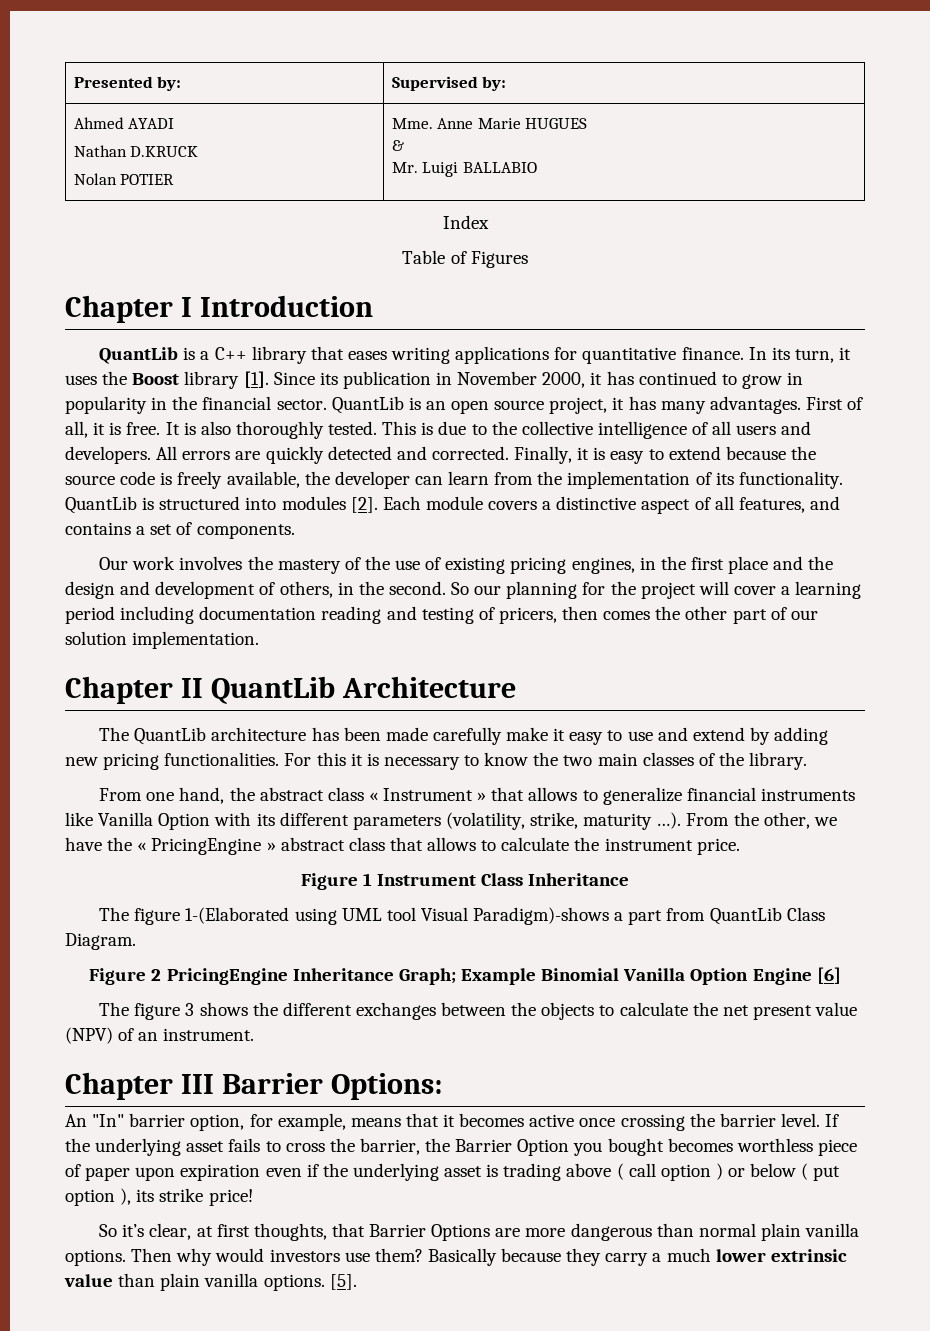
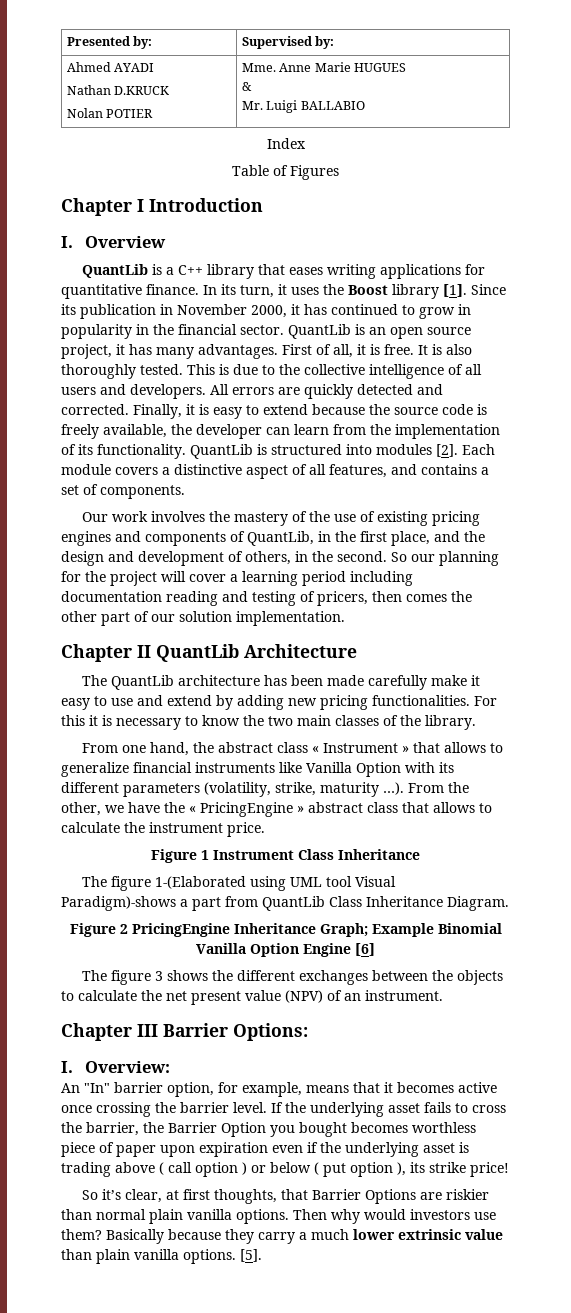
(373, 306) none -> [61,236,167,248] // I. Overview
[571,557,635,574] engines, -> [61,531,314,546] engines and components of QuantLib,
[728,556,769,574] place -> [391,531,430,546] place,
(825, 914) none -> [366,896,443,907] Inheritance
(442, 1086) none -> [61,1061,171,1073] // I. Overview:
[525,1223,652,1241] more dangerous -> [446,1189,490,1200] riskier

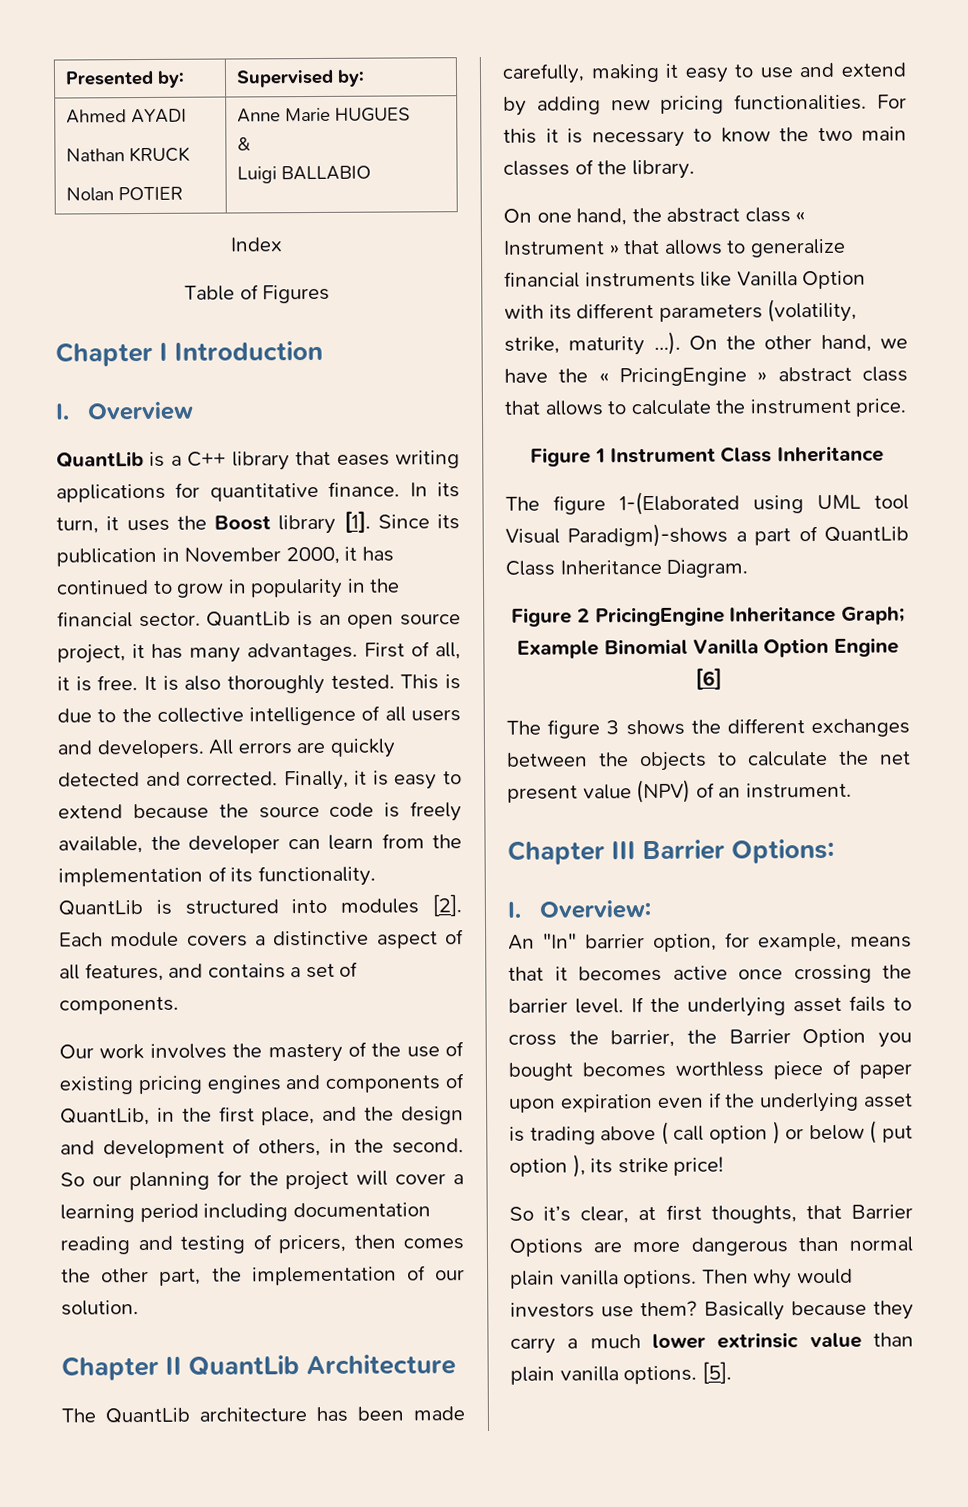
[114,86,170,95] D.KRUCK -> [128,146,190,163] KRUCK
[241,63,276,72] Mme. -> (183, 193) none
[241,101,263,110] Mr. -> (251, 143) none
[101,611,345,626] part of our solution implementation. -> [159,1265,466,1286] [61,1300,139,1316] part, the implementation of our solution.
[368,675,468,690] carefully make -> [502,63,660,84] carefully, making
[82,743,119,753] From -> [503,208,532,223] On
[408,782,469,793] [61,802,101,816] From the other, -> [688,334,872,352] On the other hand,
[225,896,258,907] from -> [798,526,818,542] of
[446,1189,490,1200] riskier -> [632,1237,788,1256] more dangerous

